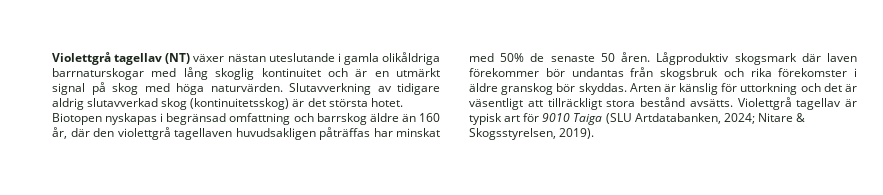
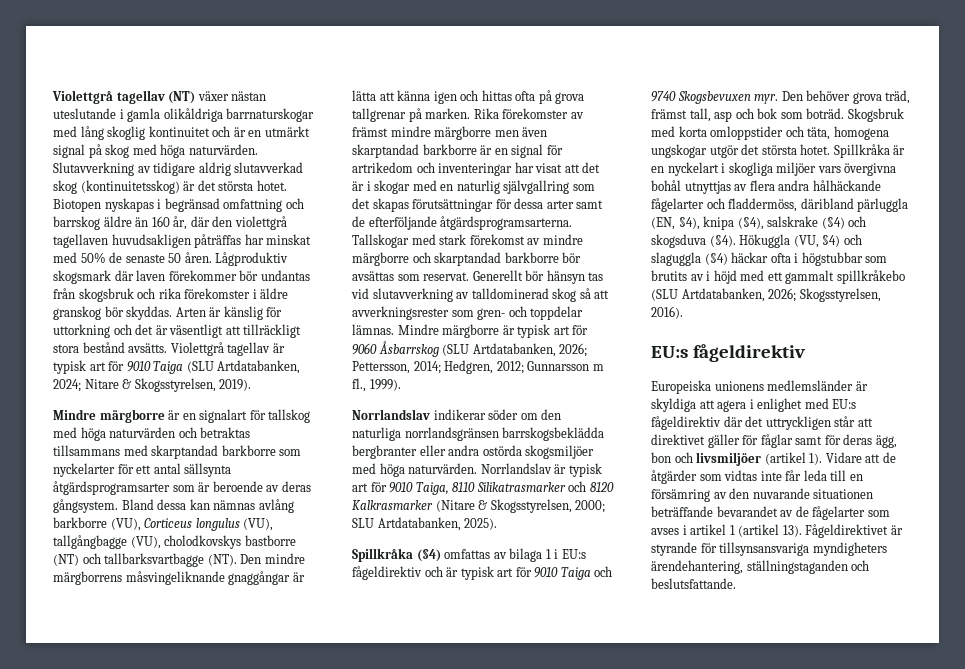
(595, 133) none -> [53,409,311,423] [53,427,251,441] [53,445,302,459] [53,463,232,477] [53,481,311,495] [53,499,294,513] [53,517,274,531] [53,535,296,549] [53,553,305,567] [53,571,305,585] [352,90,585,104] [352,108,584,122] [352,126,548,140] [352,144,563,158] [352,162,601,176] [352,180,595,194] [352,198,604,212] [352,216,573,230] [352,234,583,248] [352,252,582,266] [352,270,604,284] [351,288,610,302] [352,306,584,320] [352,324,589,338] [352,341,588,357] [352,360,604,374] [352,378,401,392] [352,409,562,420] [352,427,605,441] [352,445,595,459] [352,463,602,477] [352,481,614,495] [352,499,606,513] [352,517,498,531] [352,548,586,562] [352,566,613,580] [651,90,911,104] [651,108,904,122] [651,126,889,140] [651,144,906,158] [651,162,897,176] [651,180,881,194] [651,198,909,212] [651,216,867,230] [651,234,862,248] [651,252,888,266] [651,270,905,284] [651,288,881,302] [651,306,683,319] [651,344,805,362] [651,380,868,394] [651,398,857,412] [651,416,873,430] [651,434,897,448] [651,452,896,466] [651,470,863,484] [651,488,874,502] [651,506,890,520] [651,524,903,538] [651,542,887,556] [651,560,870,574] [651,578,736,589] // Mindre märgborre är en signalart för tallskog med höga naturvärden och betraktas tillsammans med skarptandad barkborre som nyckelarter för ett antal sällsynta åtgärdsprogramsarter som är beroende av deras gångsystem. Bland dessa kan nämnas avlång barkborre (VU), Corticeus longulus (VU), tallgångbagge (VU), cholodkovskys bastborre (NT) och tallbarksvartbagge (NT). Den mindre märgborrens måsvingeliknande gnaggångar är lätta att känna igen och hittas ofta på grova tallgrenar på marken. Rika förekomster av främst mindre märgborre men även skarptandad barkborre är en signal för artrikedom och inventeringar har visat att det är i skogar med en naturlig självgallring som det skapas förutsättningar för dessa arter samt de efterföljande åtgärdsprogramsarterna. Tallskogar med stark förekomst av mindre märgborre och skarptandad barkborre bör avsättas som reservat. Generellt bör hänsyn tas vid slutavverkning av talldominerad skog så att avverkningsrester som gren- och toppdelar lämnas. Mindre märgborre är typisk art för 9060 Åsbarrskog (SLU Artdatabanken, 2026; Pettersson, 2014; Hedgren, 2012; Gunnarsson m fl., 1999). // Norrlandslav indikerar söder om den naturliga norrlandsgränsen barrskogsbeklädda bergbranter eller andra ostörda skogsmiljöer med höga naturvärden. Norrlandslav är typisk art för 9010 Taiga, 8110 Silikatrasmarker och 8120 Kalkrasmarker (Nitare & Skogsstyrelsen, 2000; SLU Artdatabanken, 2025). // Spillkråka (§4) omfattas av bilaga 1 i EU:s fågeldirektiv och är typisk art för 9010 Taiga och 9740 Skogsbevuxen myr. Den behöver grova träd, främst tall, asp och bok som boträd. Skogsbruk med korta omloppstider och täta, homogena ungskogar utgör det största hotet. Spillkråka är en nyckelart i skogliga miljöer vars övergivna bohål utnyttjas av flera andra hålhäckande fågelarter och fladdermöss, däribland pärluggla (EN, §4), knipa (§4), salskrake (§4) och skogsduva (§4). Hökuggla (VU, §4) och slaguggla (§4) häckar ofta i högstubbar som brutits av i höjd med ett gammalt spillkråkebo (SLU Artdatabanken, 2026; Skogsstyrelsen, 2016). // EU:s fågeldirektiv // Europeiska unionens medlemsländer är skyldiga att agera i enlighet med EU:s fågeldirektiv där det uttryckligen står att direktivet gäller för fåglar samt för deras ägg, bon och livsmiljöer (artikel 1). Vidare att de åtgärder som vidtas inte får leda till en försämring av den nuvarande situationen beträffande bevarandet av de fågelarter som avses i artikel 1 (artikel 13). Fågeldirektivet är styrande för tillsynsansvariga myndigheters ärendehantering, ställningstaganden och beslutsfattande.

